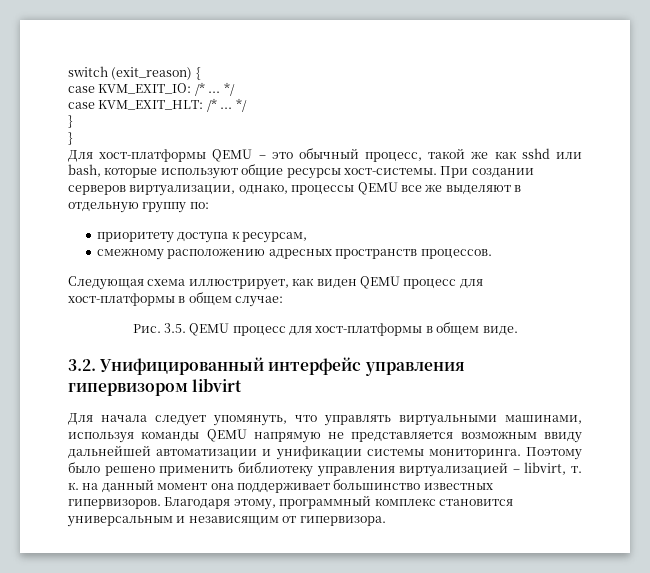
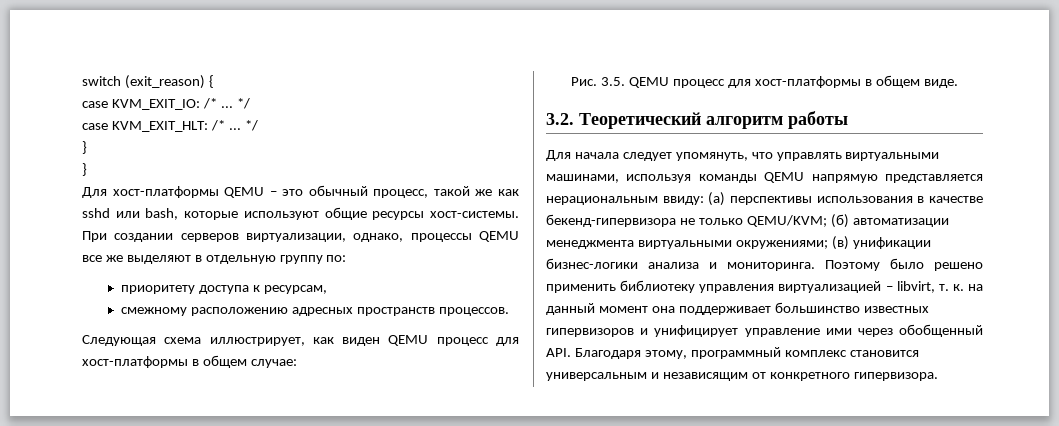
[100,357,465,376] [68,378,243,396] Унифицированный интерфейс управления гипервизором libvirt -> [579,111,848,129] Теоретический алгоритм работы
[328,431,582,443] [68,445,424,460] не представляется возможным ввиду дальнейшей автоматизации и унификации системы -> [884,174,983,183] [546,192,983,206] [546,214,949,228] [546,236,931,250] [546,258,717,269] представляется нерациональным ввиду: (а) перспективы использования в качестве бекенд-гипервизора не только QEMU/KVM; (б) автоматизации менеджмента виртуальными окружениями; (в) унификации бизнес-логики анализа и
[68,499,161,509] гипервизоров. -> [546,324,983,337] [546,348,571,357] гипервизоров и унифицирует управление ими через обобщенный API.
(297, 519) none -> [769,372,850,381] конкретного

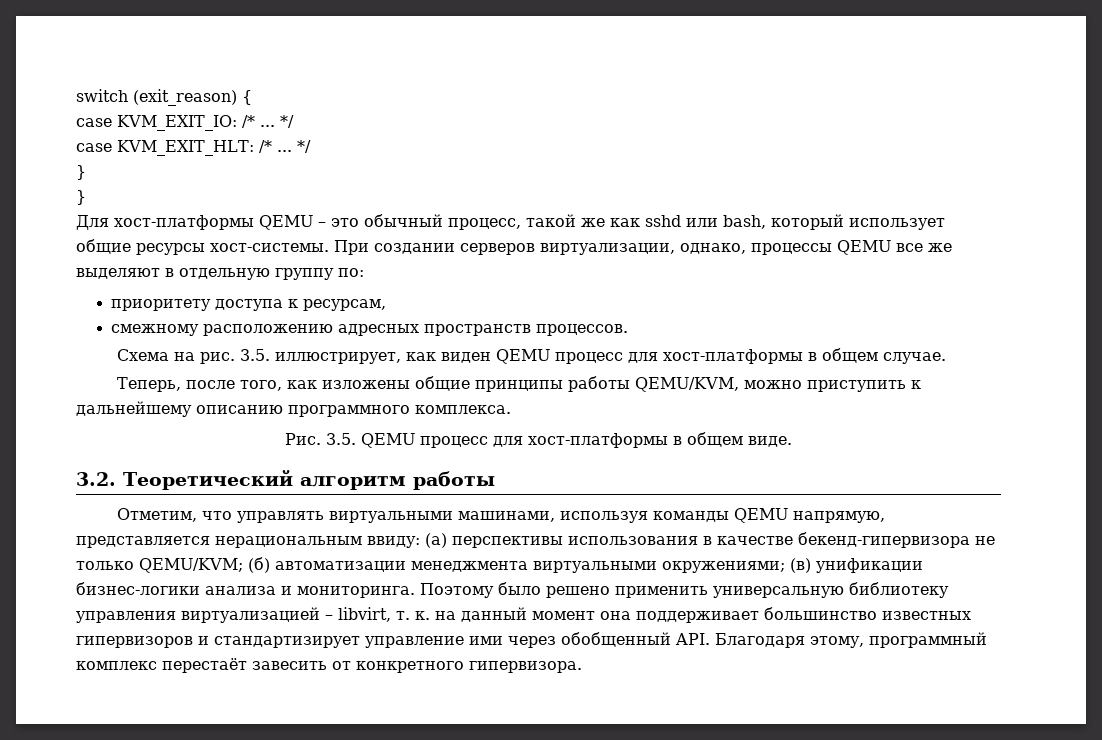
[184,211,319,220] которые используют -> [771,214,945,230] который использует
[82,335,202,346] Следующая схема -> [117,349,271,364] Схема на рис. 3.5.
[250,359,297,368] случае: -> [883,352,947,364] [117,376,922,392] [76,401,511,417] случае. // Теперь, после того, как изложены общие принципы работы QEMU/KVM, можно приступить к дальнейшему описанию программного комплекса.
[546,150,748,161] Для начала следует упомянуть, -> [117,508,198,522] Отметим,
[811,174,878,183] напрямую -> [793,511,886,523] напрямую,
(616, 288) none -> [713,586,844,598] универсальную
[654,325,739,337] унифицирует -> [214,636,360,648] стандартизирует
[849,350,919,357] [546,372,748,381] становится универсальным и независящим -> [162,658,327,673] перестаёт завесить

